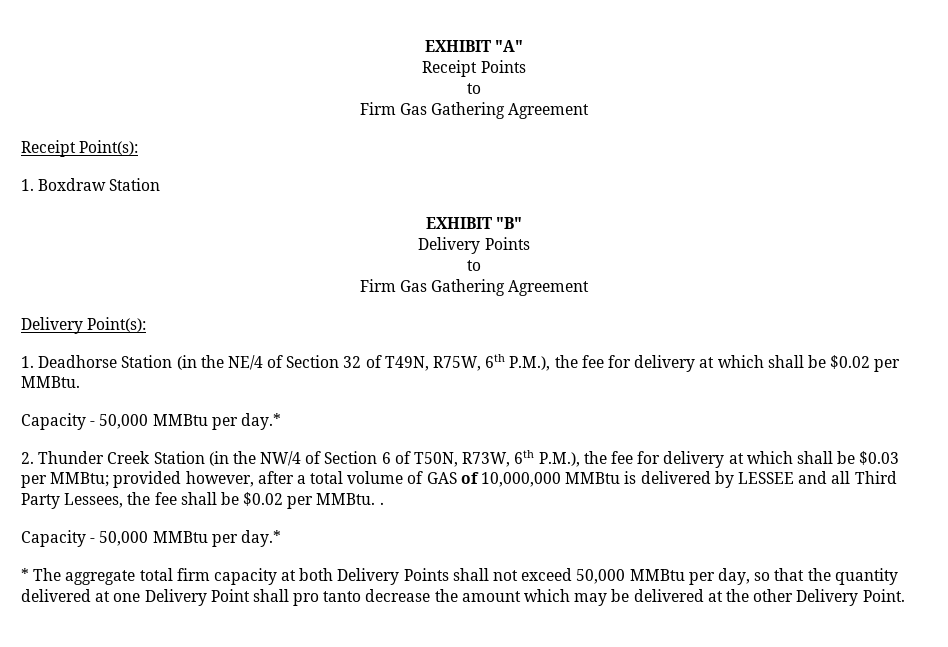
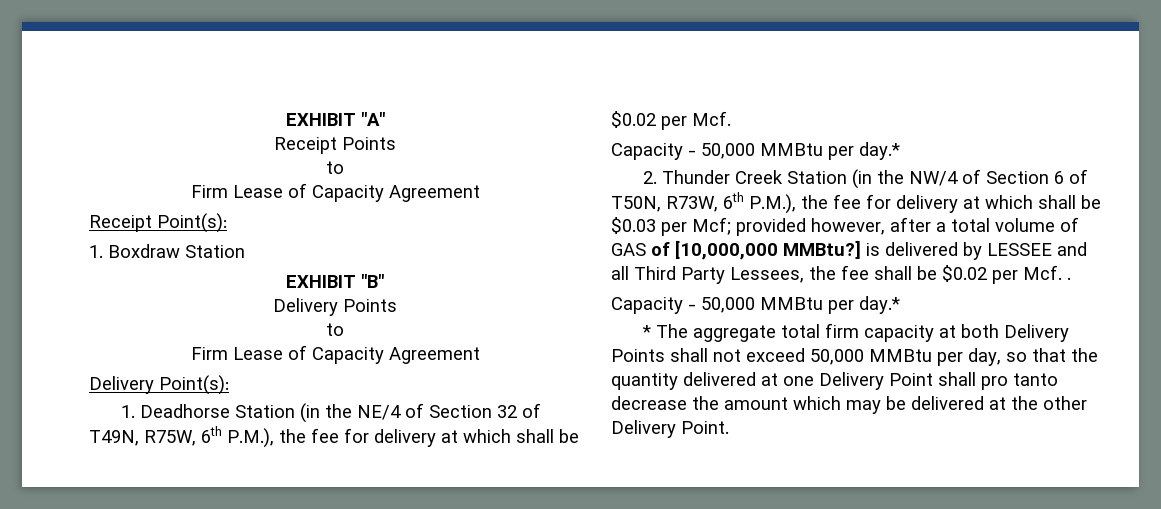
[399,102,506,119] Gas Gathering -> [232,183,384,202] Lease of Capacity
[399,279,506,296] Gas Gathering -> [232,345,384,364] Lease of Capacity
[21,376,80,388] MMBtu. -> [692,111,731,126] Mcf.
[50,472,110,487] MMBtu; -> [692,217,731,235] Mcf;
[481,472,621,487] 10,000,000 MMBtu -> [675,240,861,260] [10,000,000 MMBtu?]
[316,493,376,505] MMBtu. -> [1023,265,1062,280] Mcf.

